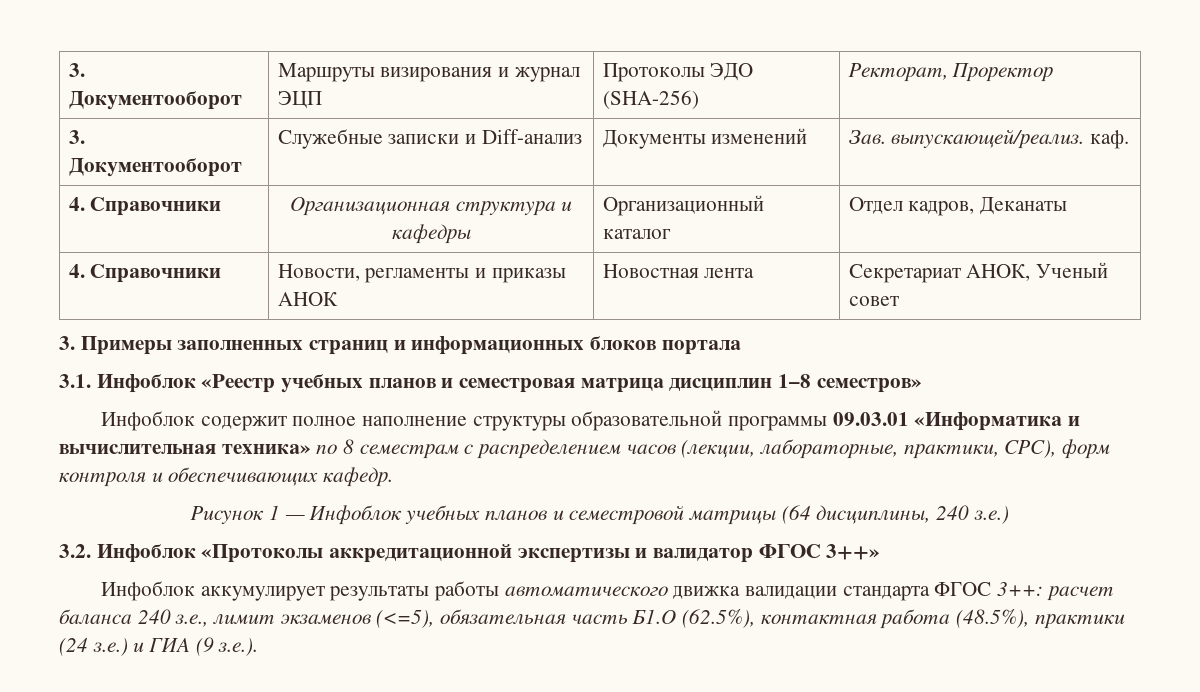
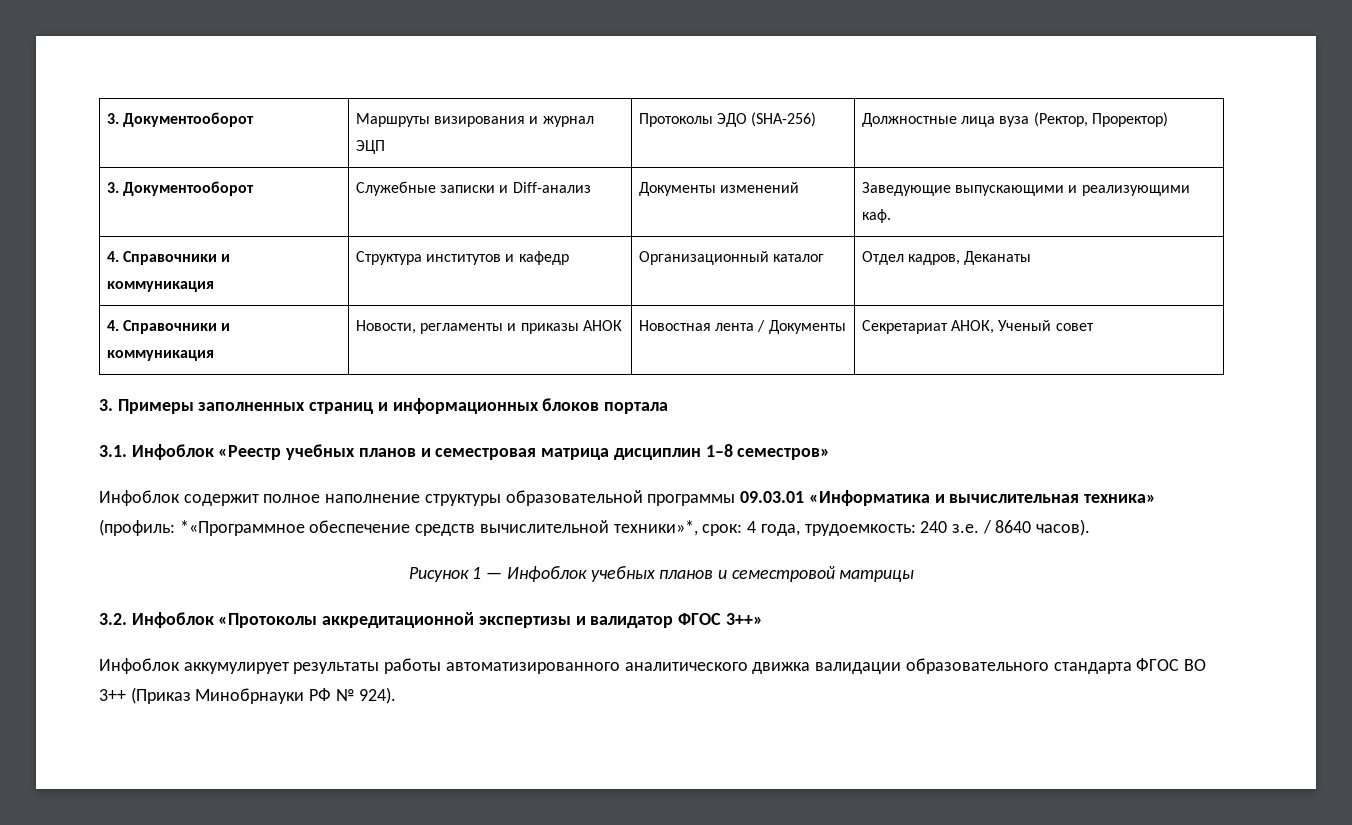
[847,63,1054,82] Ректорат, Проректор -> [861,112,1169,127] Должностные лица вуза (Ректор, Проректор)
[848,130,1085,149] Зав. выпускающей/реализ. -> [861,182,1190,196] Заведующие выпускающими и реализующими
[289,196,573,216] [391,224,471,244] | Организационная структура и кафедры -> [221,254,231,262] [106,281,214,292] [355,251,569,265] и коммуникация | Структура институтов и кафедр
(222, 273) none -> [221,323,231,331] [106,350,214,361] и коммуникация
(755, 273) none -> [757,320,846,334] / Документы
[316,439,1111,459] [59,467,394,487] по 8 семестрам с распределением часов (лекции, лабораторные, практики, СРС), форм контроля и обеспечивающих кафедр. -> [99,519,1091,536] (профиль: *«Программное обеспечение средств вычислительной техники»*, срок: 4 года, трудоемкость: 240 з.е. / 8640 часов).
[781,505,1009,524] (64 дисциплины, 240 з.е.) -> (915, 576) none
[504,586,668,596] автоматического -> [445,662,748,674] автоматизированного аналитического
(838, 592) none -> [905,658,1049,674] образовательного
[997,582,1114,601] [59,608,1125,629] [59,637,259,656] 3++: расчет баланса 240 з.е., лимит экзаменов (<=5), обязательная часть Б1.О (62.5%), контактная работа (48.5%), практики (24 з.е.) и ГИА (9 з.е.). -> [1183,659,1206,671] [99,687,396,704] ВО 3++ (Приказ Минобрнауки РФ № 924).

